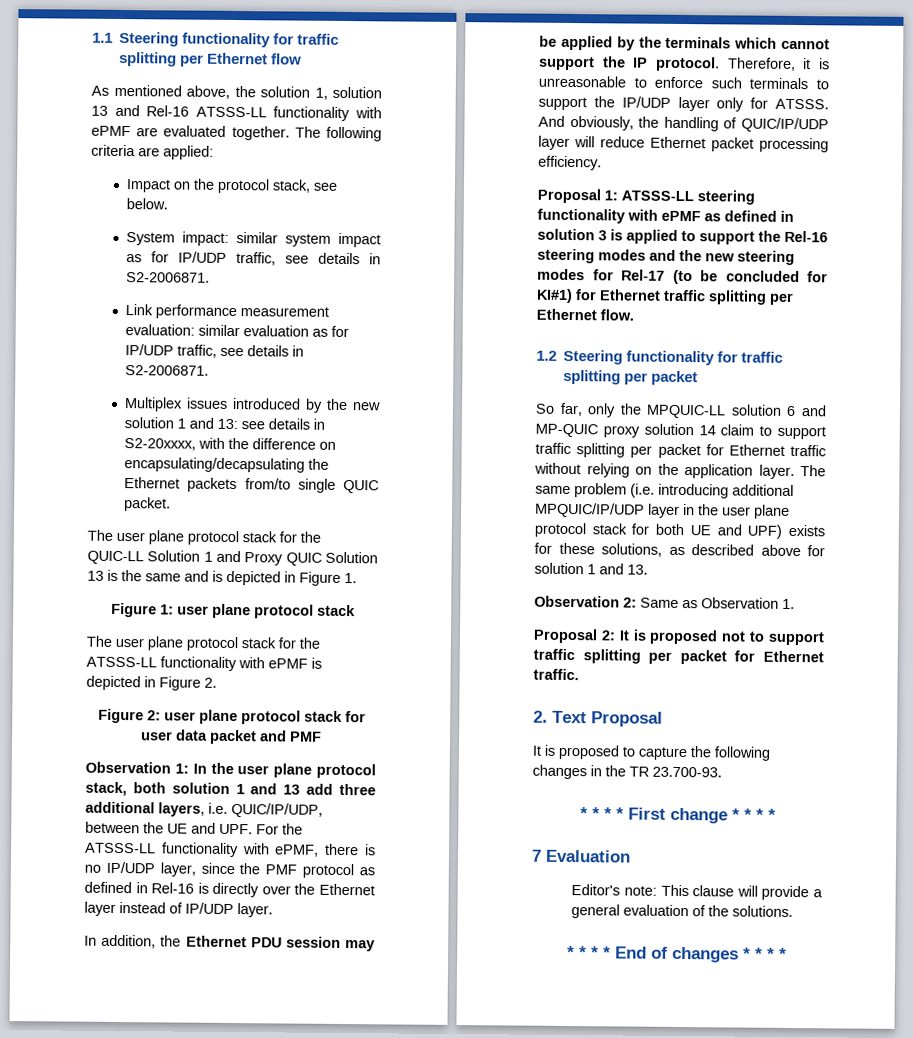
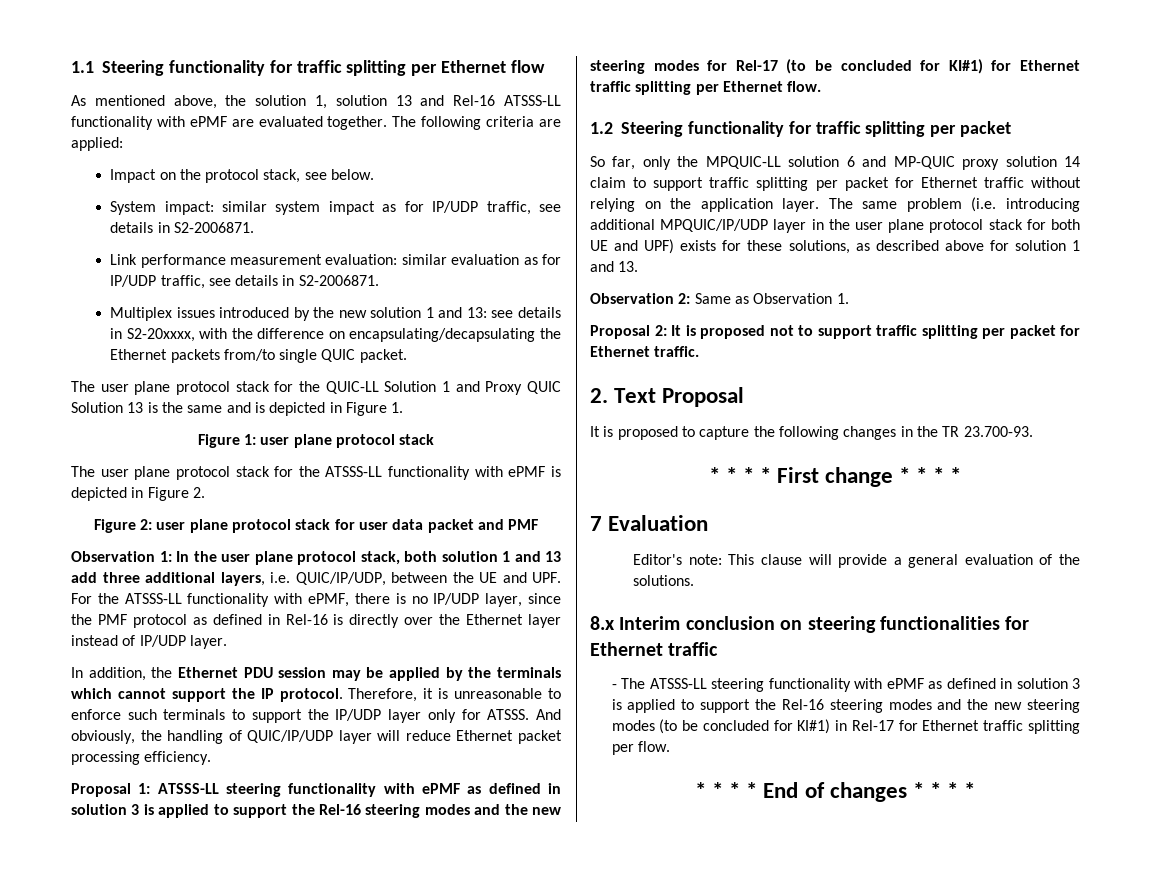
(794, 911) none -> [590,616,1030,633] [590,642,719,656] [611,678,1080,692] [611,699,1080,713] [611,719,1080,734] [611,741,670,755] // 8.x Interim conclusion on steering functionalities for Ethernet traffic // - The ATSSS-LL steering functionality with ePMF as defined in solution 3 is applied to support the Rel-16 steering modes and the new steering modes (to be concluded for KI#1) in Rel-17 for Ethernet traffic splitting per flow.

